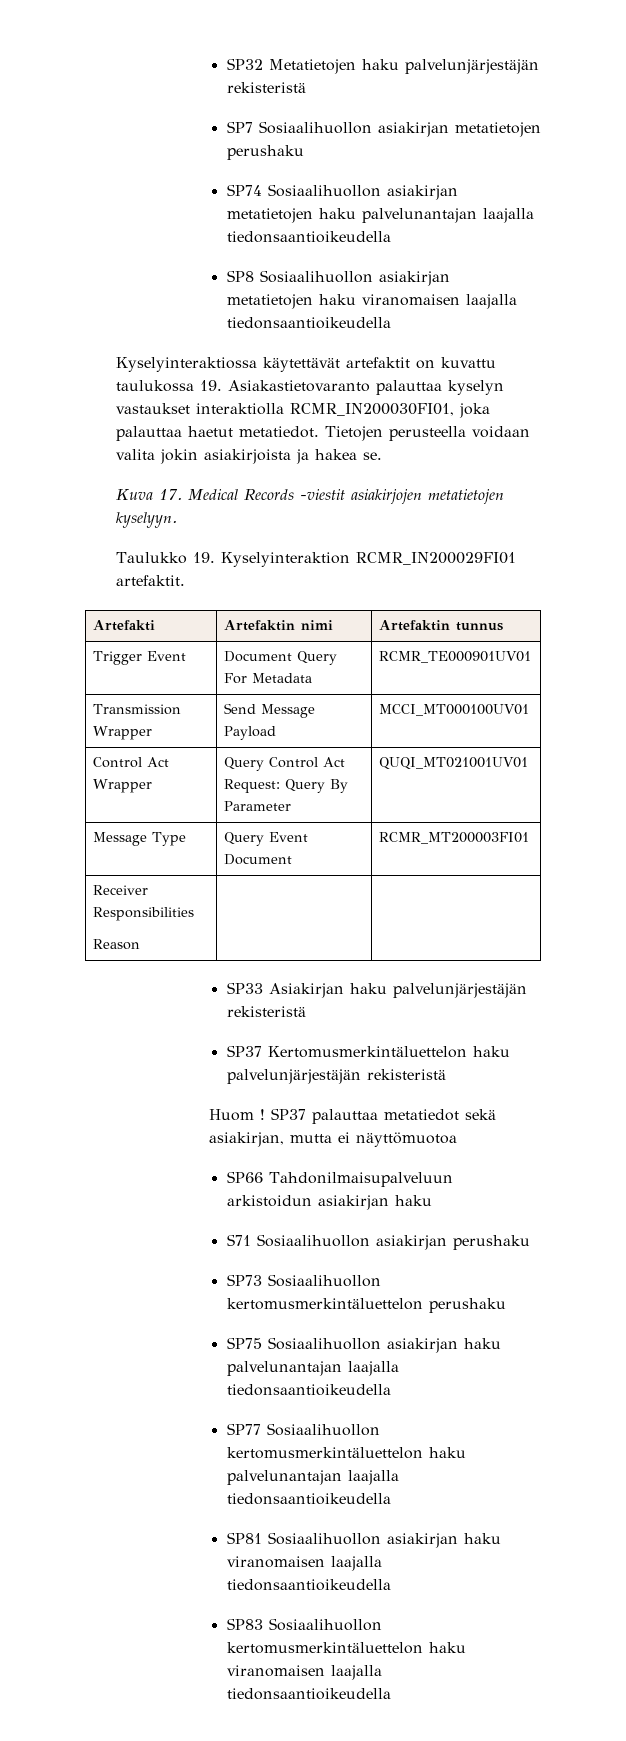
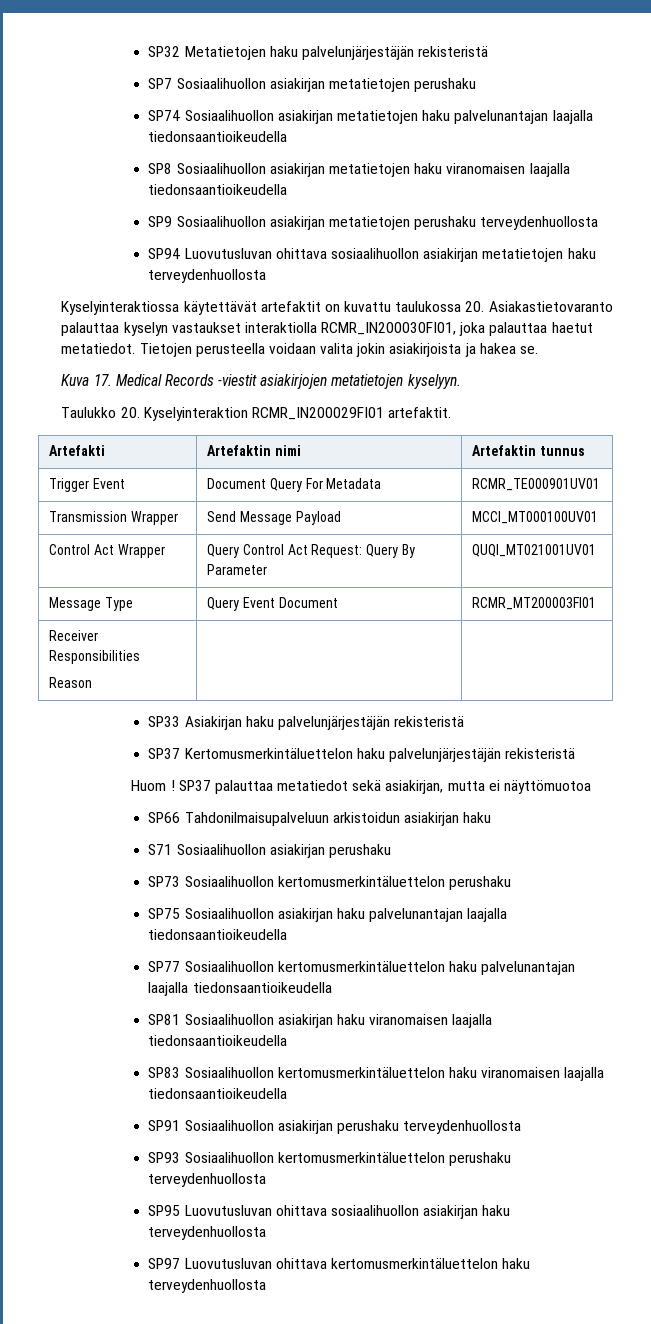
(391, 323) none -> [148,216,599,230] [148,248,596,262] [148,269,267,283] // SP9 Sosiaalihuollon asiakirjan metatietojen perushaku terveydenhuollosta // SP94 Luovutusluvan ohittava sosiaalihuollon asiakirjan metatietojen haku terveydenhuollosta
[200,380,223,391] 19. -> [465,301,485,312] 20.
[192,552,215,563] 19. -> [120,407,140,418] 20.
(391, 1694) none -> [148,1120,522,1134] [148,1152,511,1166] [148,1173,267,1187] [148,1205,511,1219] [148,1226,267,1240] [148,1258,531,1269] [148,1279,267,1293] // SP91 Sosiaalihuollon asiakirjan perushaku terveydenhuollosta // SP93 Sosiaalihuollon kertomusmerkintäluettelon perushaku terveydenhuollosta // SP95 Luovutusluvan ohittava sosiaalihuollon asiakirjan haku terveydenhuollosta // SP97 Luovutusluvan ohittava kertomusmerkintäluettelon haku terveydenhuollosta

